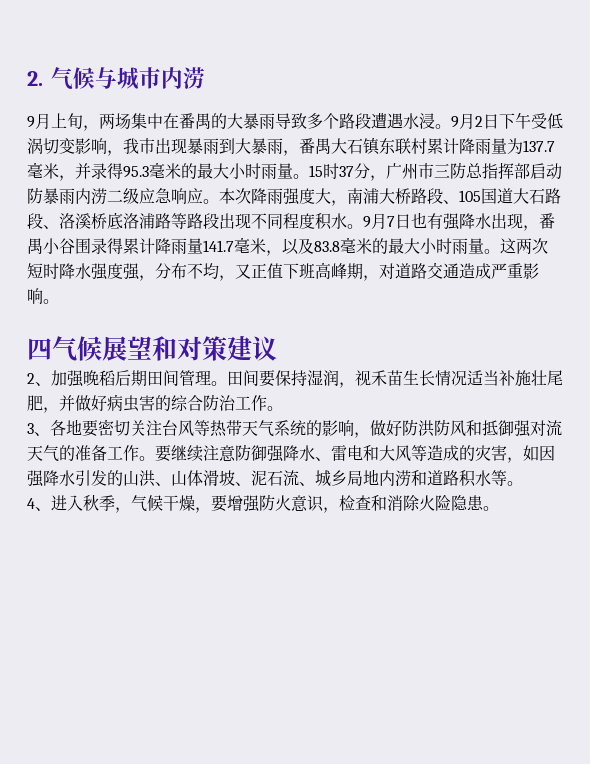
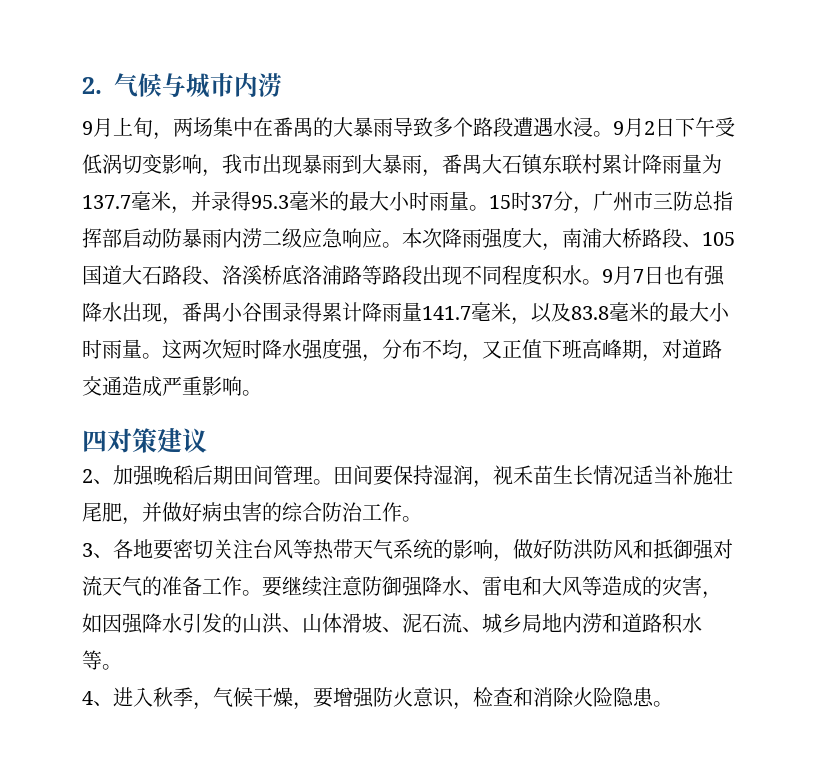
[52,336,177,361] 气候展望和 -> (107, 441) none

